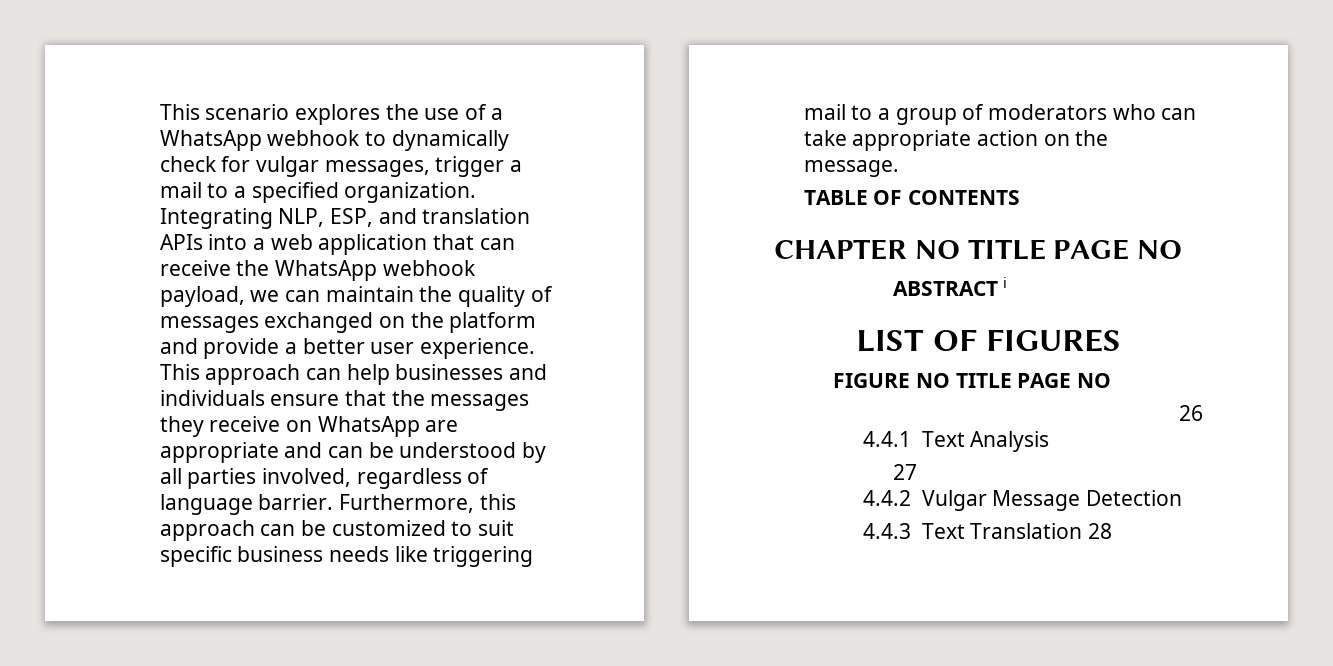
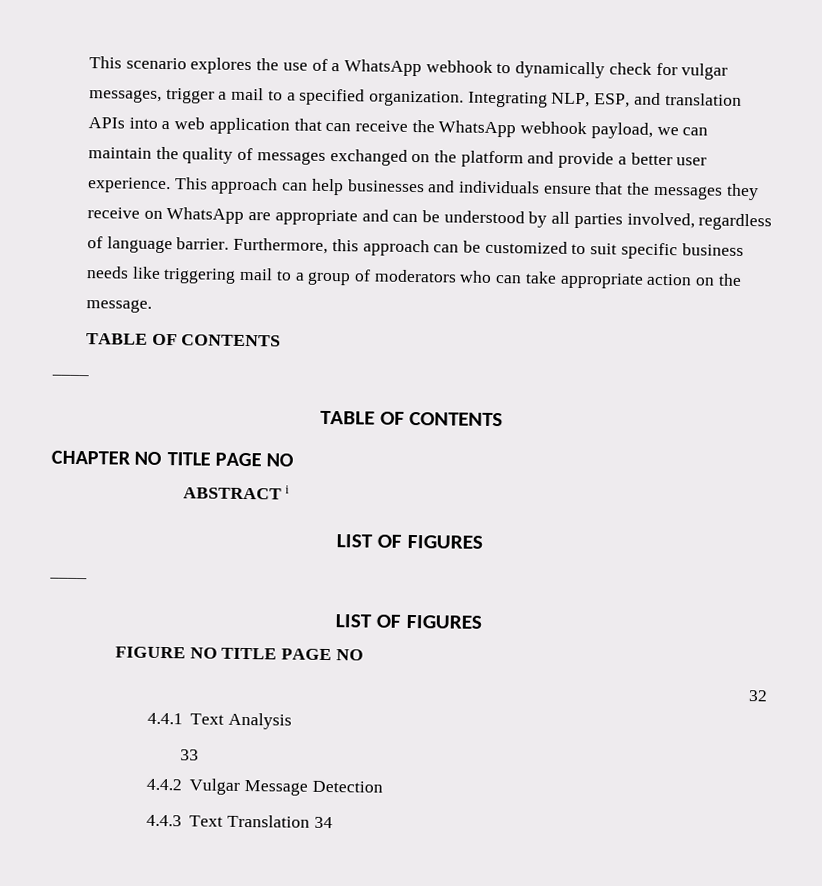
(1021, 197) none -> [51,373,89,377] [319,410,504,427] // ____ // TABLE OF CONTENTS
(1121, 340) none -> [49,576,87,580] [335,614,482,629] // ____ // LIST OF FIGURES
[1179,405,1203,421] 26 -> [748,690,768,702] 32
[892,464,917,480] 27 -> [179,749,199,761] 33
[1087,523,1112,539] 28 -> [313,816,333,829] 34

